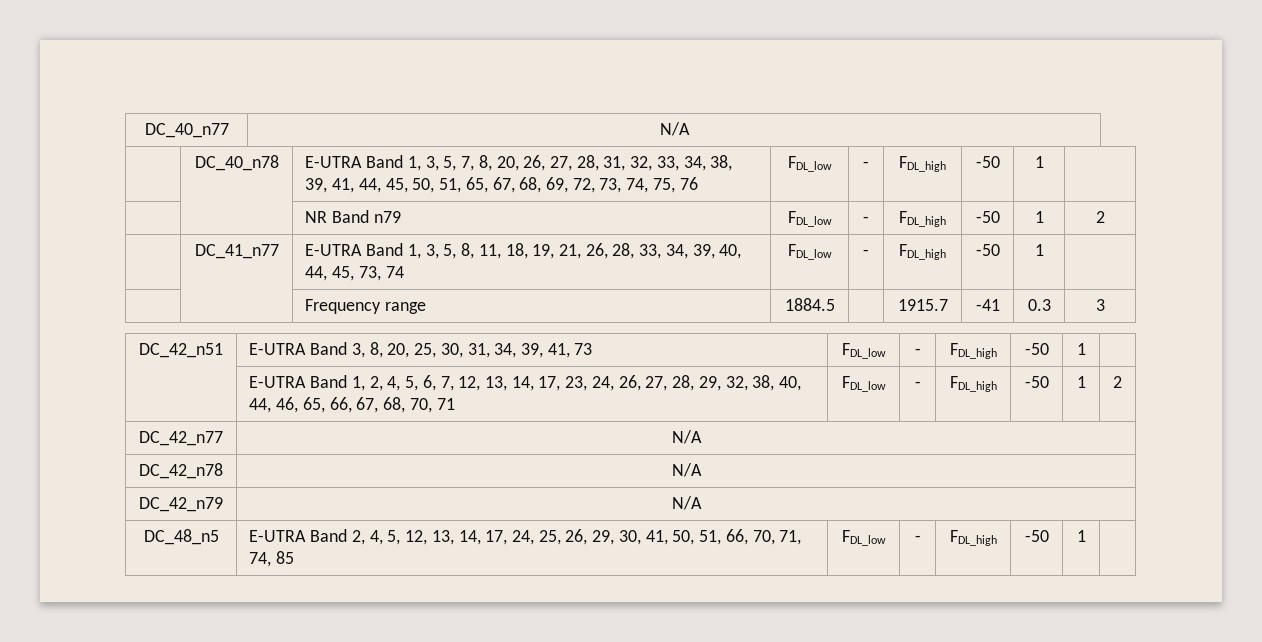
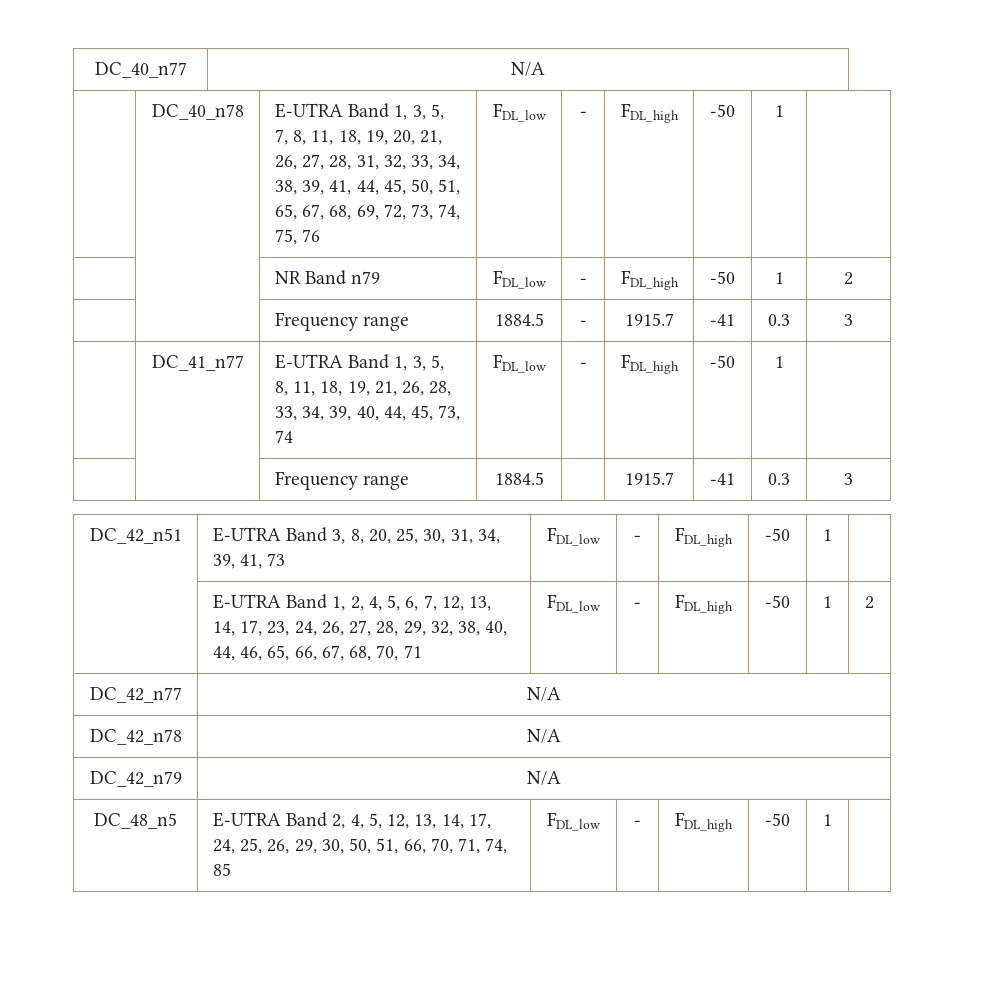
[496,156,519,171] 20, -> [311,130,443,145] 11, 18, 19, 20, 21,
(1105, 217) none -> [274,312,410,331] [494,313,544,326] [579,320,587,326] [624,313,674,326] [710,314,735,326] [768,314,790,326] [844,314,853,326] // | | Frequency range | 1884.5 | - | 1915.7 | -41 | 0.3 | 3
[645,530,668,545] 41, -> (344, 846) none

